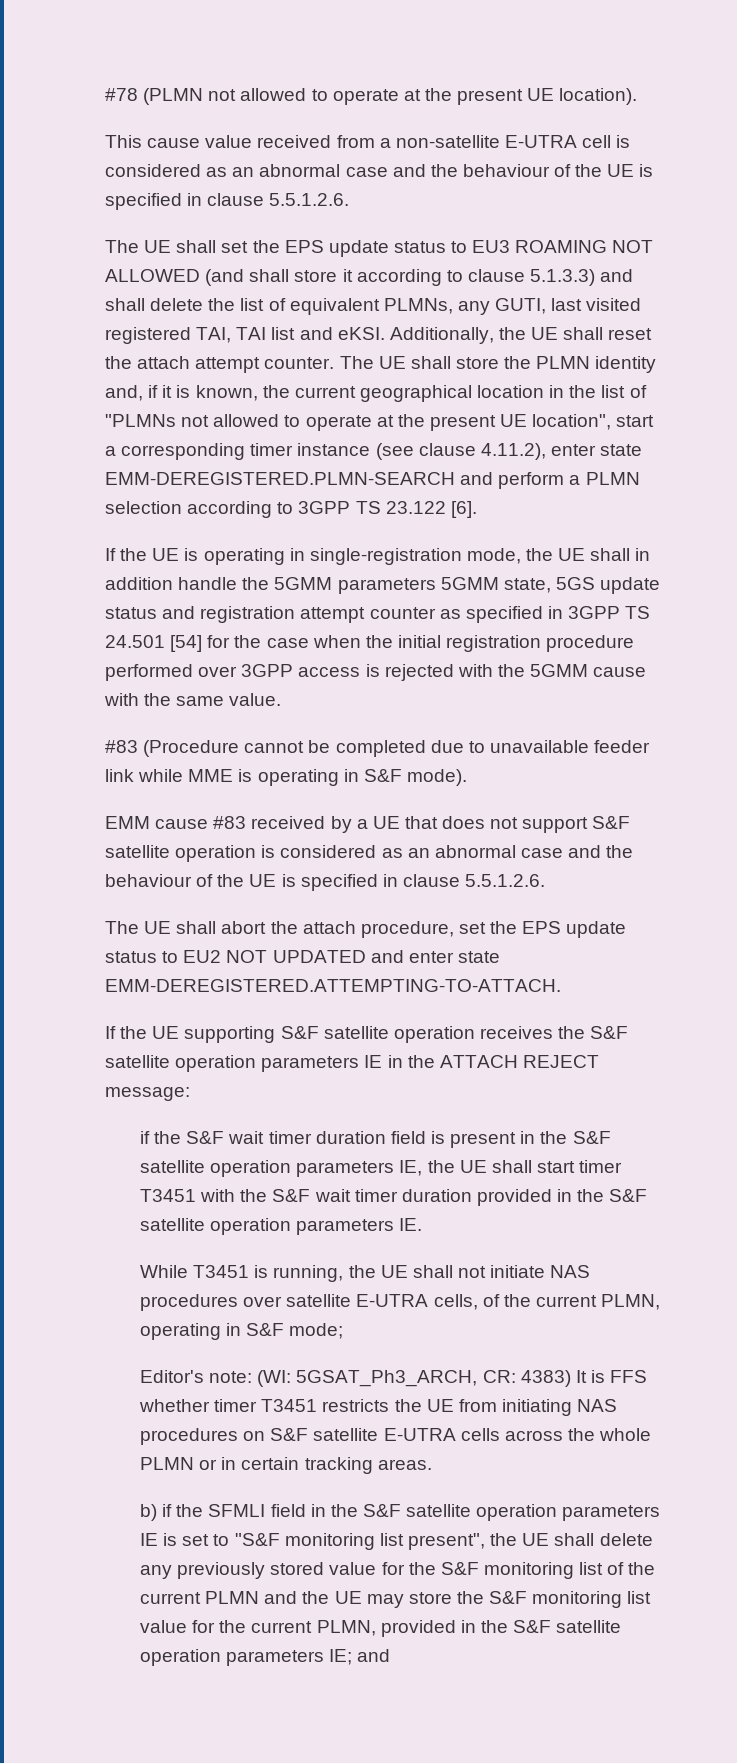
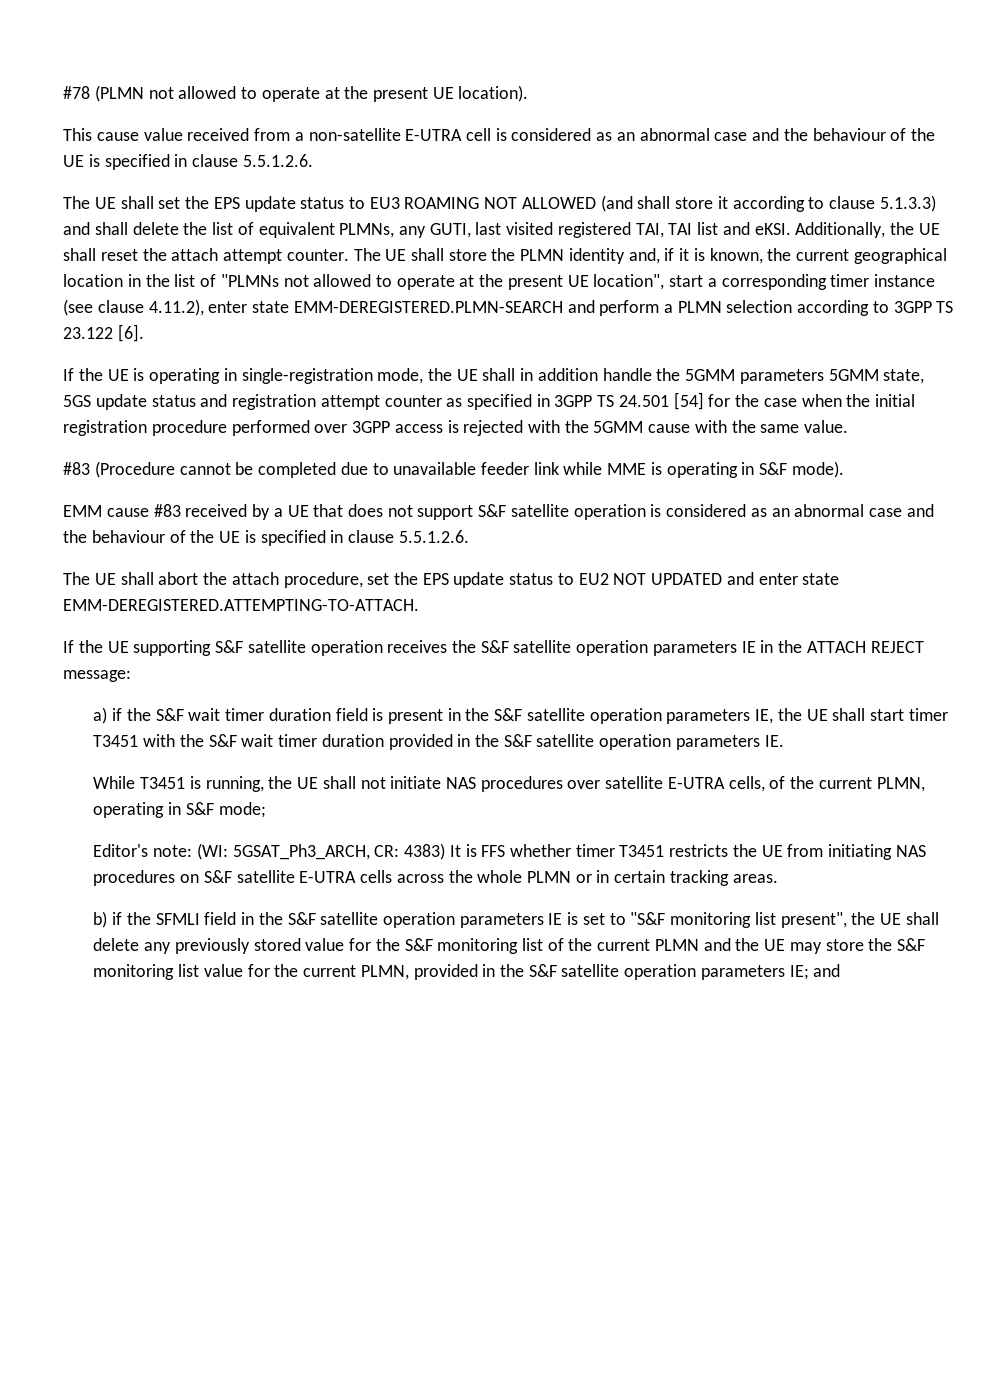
(191, 1094) none -> [93,707,108,724] a)

